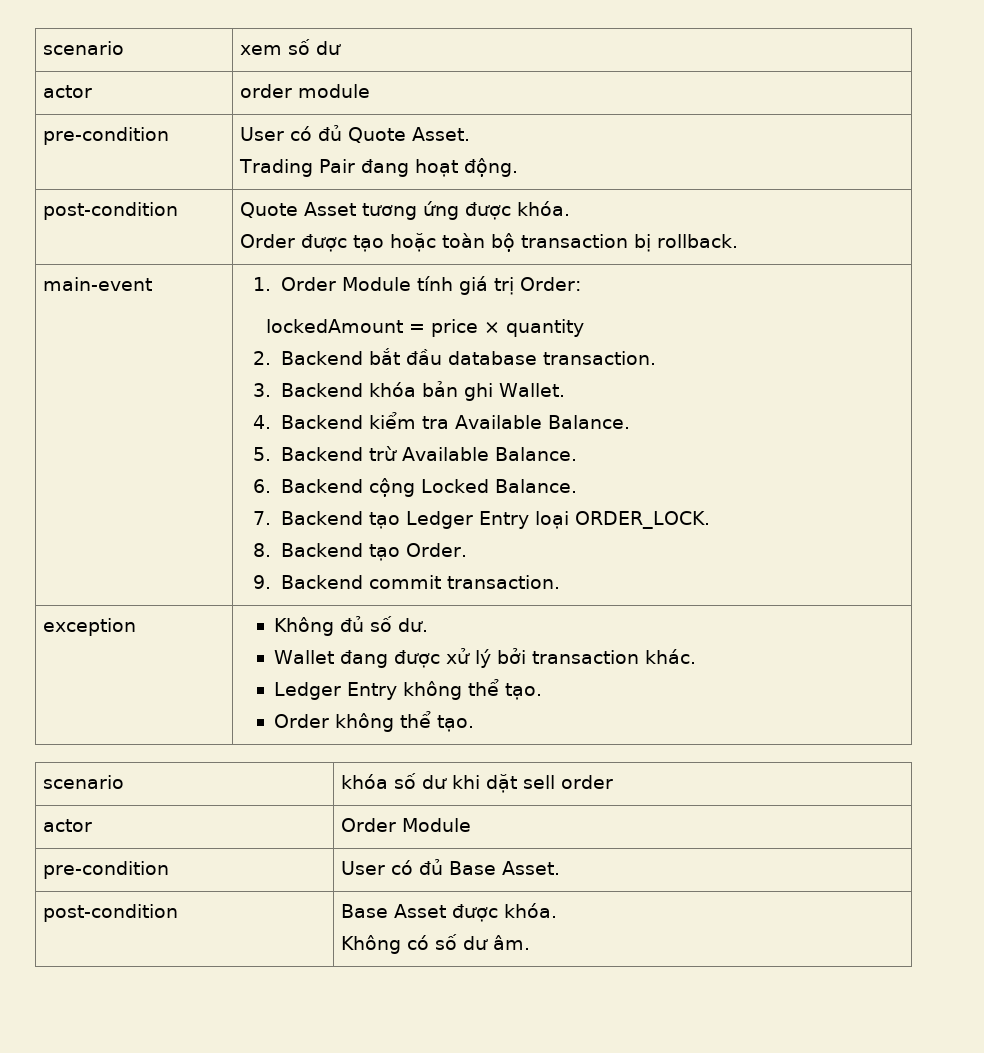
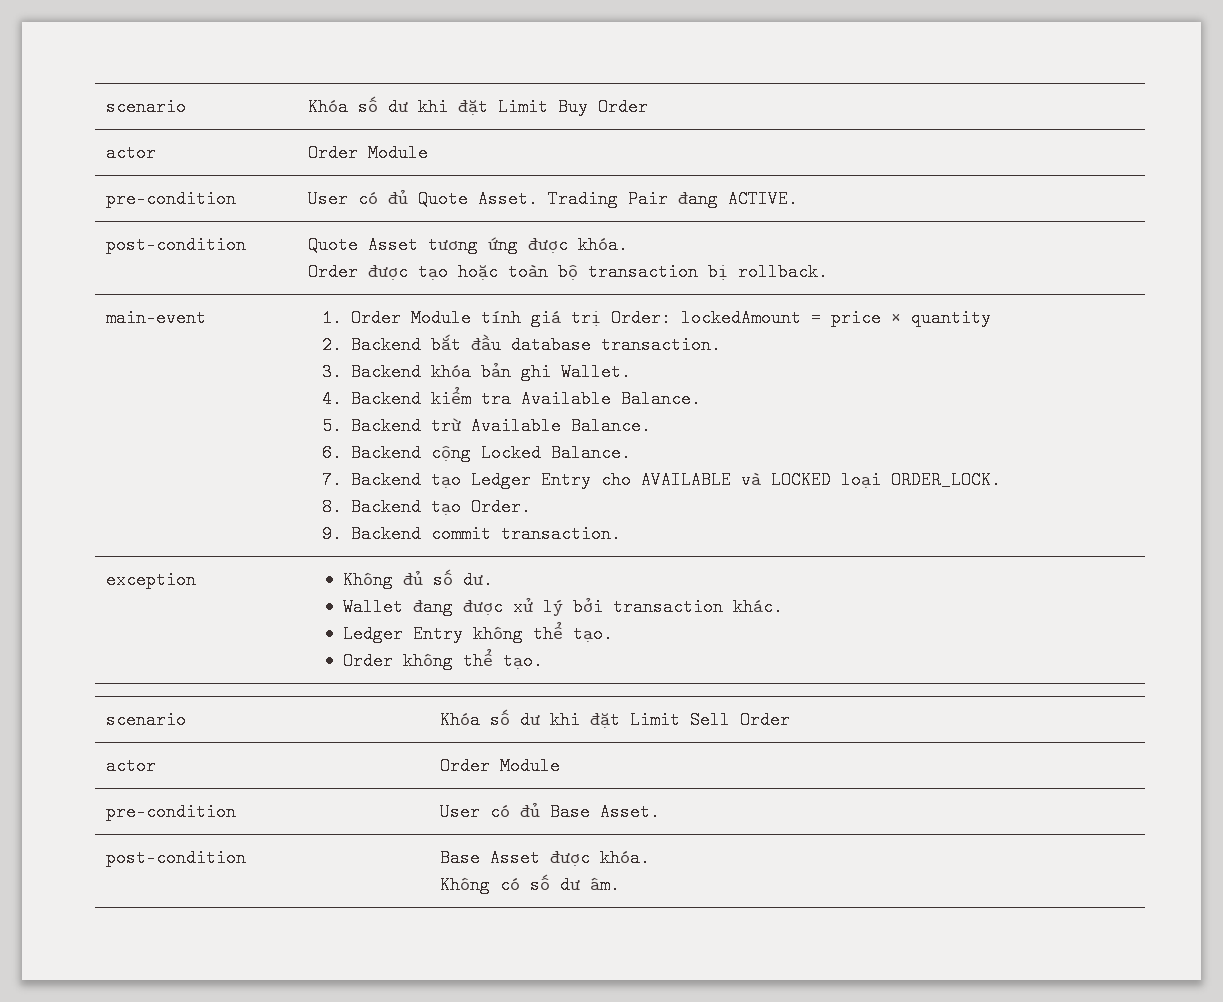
[42,41,124,55] [239,39,341,55] [42,85,92,98] [239,84,370,98] scenario | xem số dư // actor | order module -> [106,98,187,116] [308,96,649,116] [106,144,157,162] [308,144,429,162] scenario | Khóa số dư khi đặt Limit Buy Order // actor | Order Module
(470, 134) // -> (539, 199) none
[414,158,518,177] hoạt động. -> [728,190,799,208] ACTIVE.
(581, 284) // -> (672, 318) none
(529, 520) none -> [601,471,832,489] cho AVAILABLE và LOCKED
[340,773,613,793] khóa số dư khi dặt sell order -> [440,709,791,729] Khóa số dư khi đặt Limit Sell Order

